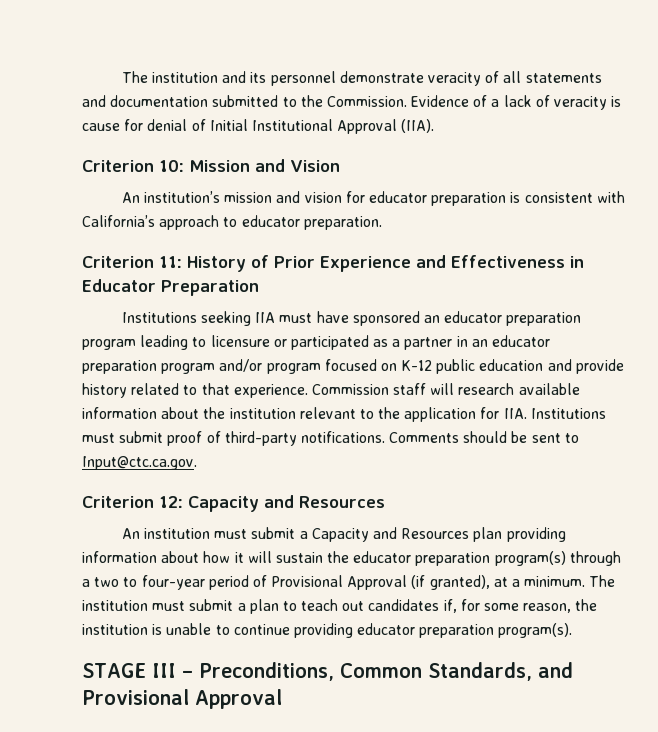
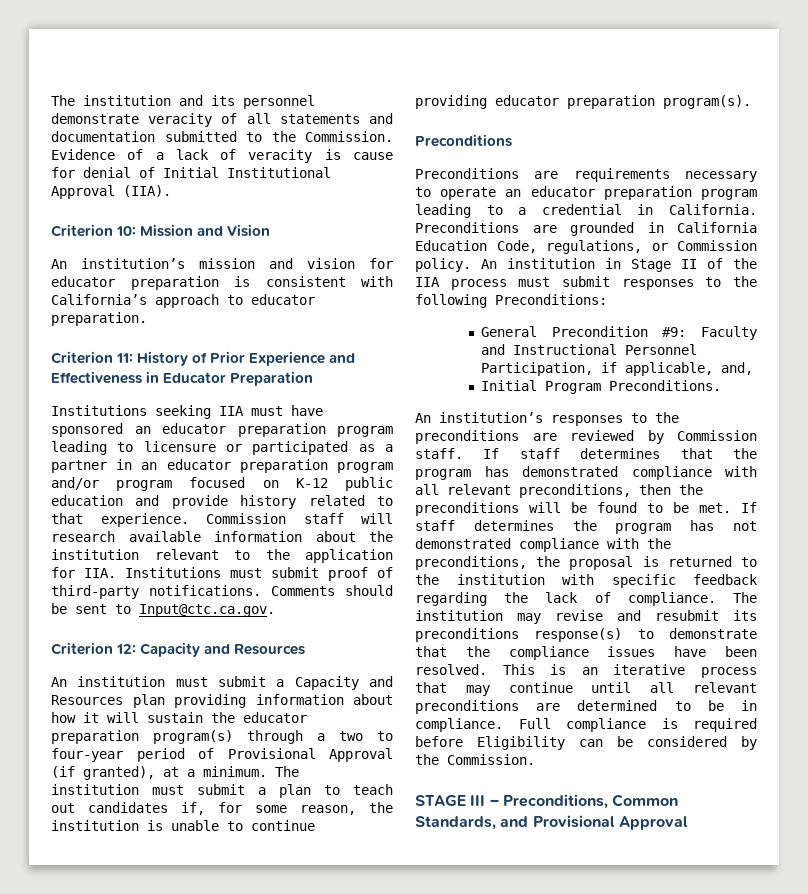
(573, 630) none -> [415,134,512,147] [415,168,757,182] [415,186,757,200] [415,204,757,218] [415,222,757,236] [415,240,757,254] [415,258,757,272] [415,276,757,290] [415,294,607,308] [480,326,757,340] [480,344,697,355] [480,362,753,376] [480,380,721,394] [415,412,679,426] [415,430,757,444] [415,448,757,459] [415,466,757,480] [415,484,703,498] [415,502,757,516] [415,520,757,534] [415,538,671,552] [415,556,757,570] [415,574,758,588] [415,592,757,606] [415,610,757,624] [415,628,757,642] [415,646,757,660] [415,664,757,678] [415,682,757,696] [415,700,757,714] [415,718,757,732] [415,736,757,750] [415,754,535,765] // Preconditions // Preconditions are requirements necessary to operate an educator preparation program leading to a credential in California. Preconditions are grounded in California Education Code, regulations, or Commission policy. An institution in Stage II of the IIA process must submit responses to the following Preconditions: // General Precondition #9: Faculty and Instructional Personnel Participation, if applicable, and, // Initial Program Preconditions. // An institution’s responses to the preconditions are reviewed by Commission staff. If staff determines that the program has demonstrated compliance with all relevant preconditions, then the preconditions will be found to be met. If staff determines the program has not demonstrated compliance with the preconditions, the proposal is returned to the institution with specific feedback regarding the lack of compliance. The institution may revise and resubmit its preconditions response(s) to demonstrate that the compliance issues have been resolved. This is an iterative process that may continue until all relevant preconditions are determined to be in compliance. Full compliance is required before Eligibility can be considered by the Commission.

